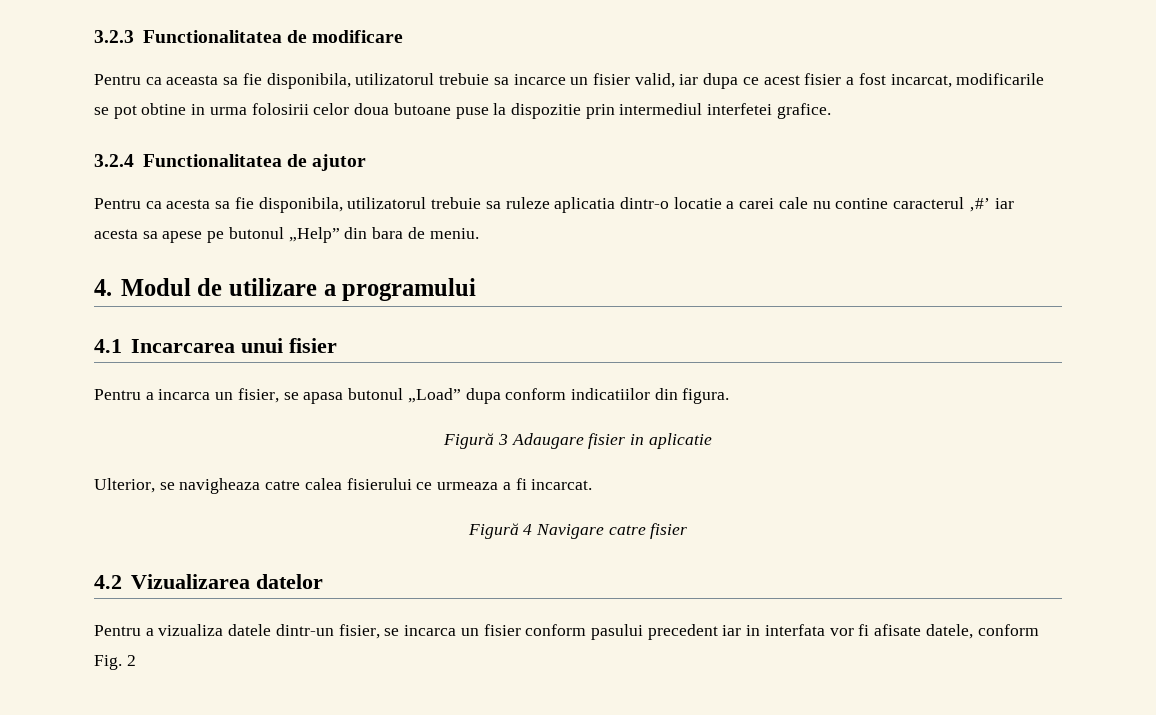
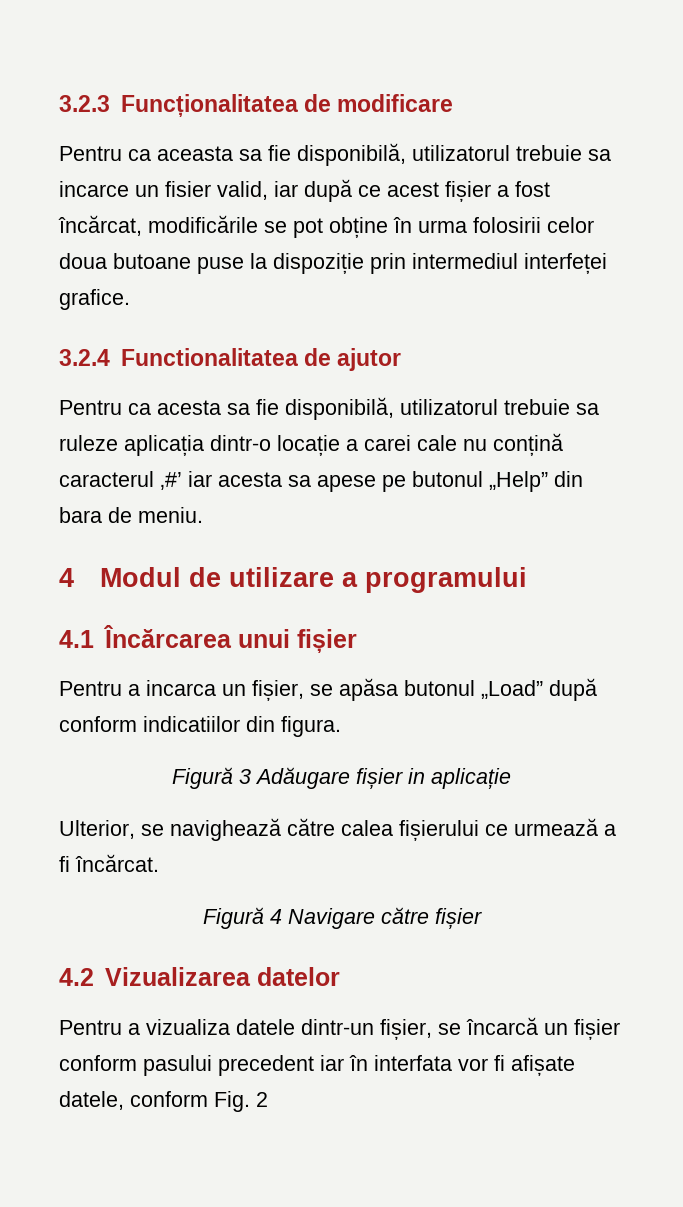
[142,30,282,43] Functionalitatea -> [120,94,298,117] Funcționalitatea
[266,73,351,89] disponibila, -> [297,143,406,166] disponibilă,
[703,73,739,89] dupa -> [304,179,352,202] după
[804,73,842,85] fisier -> [445,181,491,202] fișier
[890,73,1045,88] [94,103,206,119] incarcat, modificarile se pot obtine in -> [58,215,412,238] încărcat, modificările se pot obține în
[510,103,581,119] dispozitie -> [273,253,364,274] dispoziție
[707,103,773,115] interfetei -> [524,253,607,274] interfeței
[258,197,343,213] disponibila, -> [285,397,394,420] disponibilă,
[554,197,722,213] aplicatia dintr-o locatie -> [124,435,340,456] aplicația dintr-o locație
[835,198,889,209] contine -> [493,433,563,456] conțină
[94,279,112,296] 4. -> [59,568,74,587] 4
[130,338,337,353] Incarcarea unui fisier -> [102,625,357,653] Încărcarea unui fișier
[237,388,344,404] fisier, se apasa -> [252,678,398,701] fișier, se apăsa
[465,388,501,404] dupa -> [549,678,597,701] după
[511,433,712,449] [94,478,499,494] Adaugare fisier in aplicatie // Ulterior, se navigheaza catre calea fisierului ce urmeaza -> [255,767,511,789] [59,818,598,841] Adăugare fișier in aplicație // Ulterior, se navighează către calea fișierului ce urmează
[531,479,593,490] incarcat. -> [75,854,159,872] încărcat.
[608,523,688,539] catre fisier -> [380,907,482,929] către fișier
[338,624,521,639] fisier, se incarca un fisier -> [380,1017,620,1040] fișier, se încarcă un fișier
[746,625,761,636] in -> [349,1055,368,1071] în
[874,624,922,636] afisate -> [511,1055,575,1076] afișate

